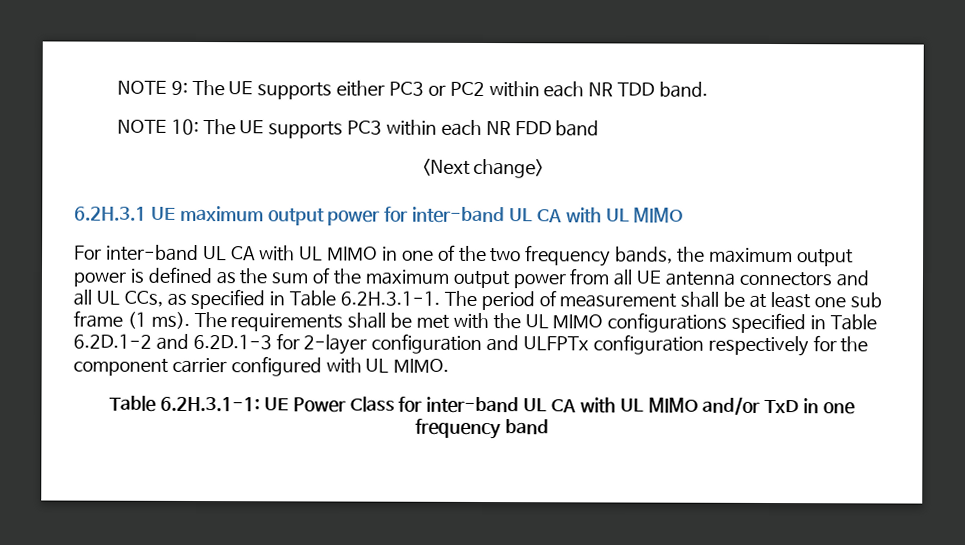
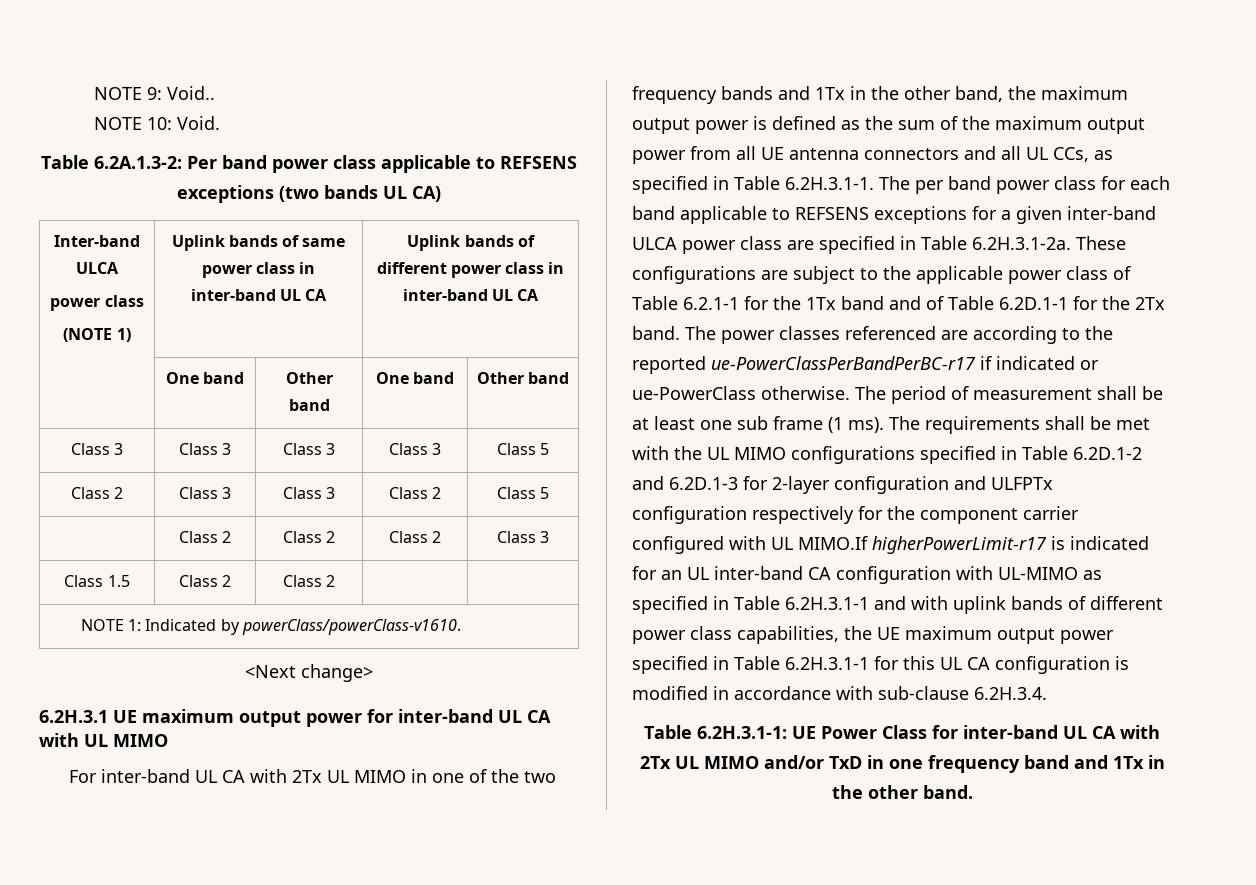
[191,79,708,100] [116,118,600,139] The UE supports either PC3 or PC2 within each NR TDD band. // NOTE 10: The UE supports PC3 within each NR FDD band -> [167,86,216,100] [94,116,221,130] [41,155,577,173] [177,185,441,203] [54,235,140,247] [76,262,119,274] [50,295,144,311] [63,328,131,342] [171,235,346,251] [201,262,316,278] [190,289,328,301] [407,235,535,251] [376,262,565,278] [402,289,540,301] [165,372,245,384] [285,372,333,384] [288,399,330,411] [375,372,455,384] [476,372,570,384] [70,443,124,455] [178,443,232,455] [282,443,336,455] [388,443,442,455] [496,443,550,455] [70,487,124,499] [178,487,232,499] [282,487,336,499] [388,487,442,499] [496,487,550,499] [178,531,232,543] [282,531,336,543] [388,531,442,543] [496,531,550,543] [64,575,130,587] [178,575,232,587] [282,575,336,587] [80,619,461,635] Void.. // NOTE 10: Void. // Table 6.2A.1.3-2: Per band power class applicable to REFSENS exceptions (two bands UL CA) // Inter-band ULCA // power class // (NOTE 1) | Uplink bands of same power class in inter-band UL CA | Uplink bands of different power class in inter-band UL CA // | One band | Other band | One band | Other band // Class 3 | Class 3 | Class 3 | Class 3 | Class 5 // Class 2 | Class 3 | Class 3 | Class 2 | Class 5 // | Class 2 | Class 2 | Class 2 | Class 3 // Class 1.5 | Class 2 | Class 2 | | // NOTE 1: Indicated by powerClass/powerClass-v1610.
(296, 253) none -> [291,770,322,783] 2Tx
[615,246,674,264] bands, -> [721,86,1003,102] bands and 1Tx in the other band,
(477, 298) none -> [915,176,1170,194] [632,206,1156,224] [632,236,1126,254] [632,266,1131,284] [632,296,1165,310] [632,326,1113,344] [632,356,1099,374] [632,386,886,400] per band power class for each band applicable to REFSENS exceptions for a given inter-band ULCA power class are specified in Table 6.2H.3.1-2a. These configurations are subject to the applicable power class of Table 6.2.1-1 for the 1Tx band and of Table 6.2D.1-1 for the 2Tx band. The power classes referenced are according to the reported ue-PowerClassPerBandPerBC-r17 if indicated or ue-PowerClass otherwise. The
[393,358,450,373] MIMO. -> [798,536,1149,554] [632,566,1102,584] [632,596,1163,614] [632,626,1114,644] [632,656,1129,674] [632,686,1047,700] MIMO.If higherPowerLimit-r17 is indicated for an UL inter-band CA configuration with UL-MIMO as specified in Table 6.2H.3.1-1 and with uplink bands of different power class capabilities, the UE maximum output power specified in Table 6.2H.3.1-1 for this UL CA configuration is modified in accordance with sub-clause 6.2H.3.4.
(616, 405) none -> [639,756,671,769] 2Tx
(549, 427) none -> [1073,755,1165,769] [831,785,973,799] and 1Tx in the other band.

